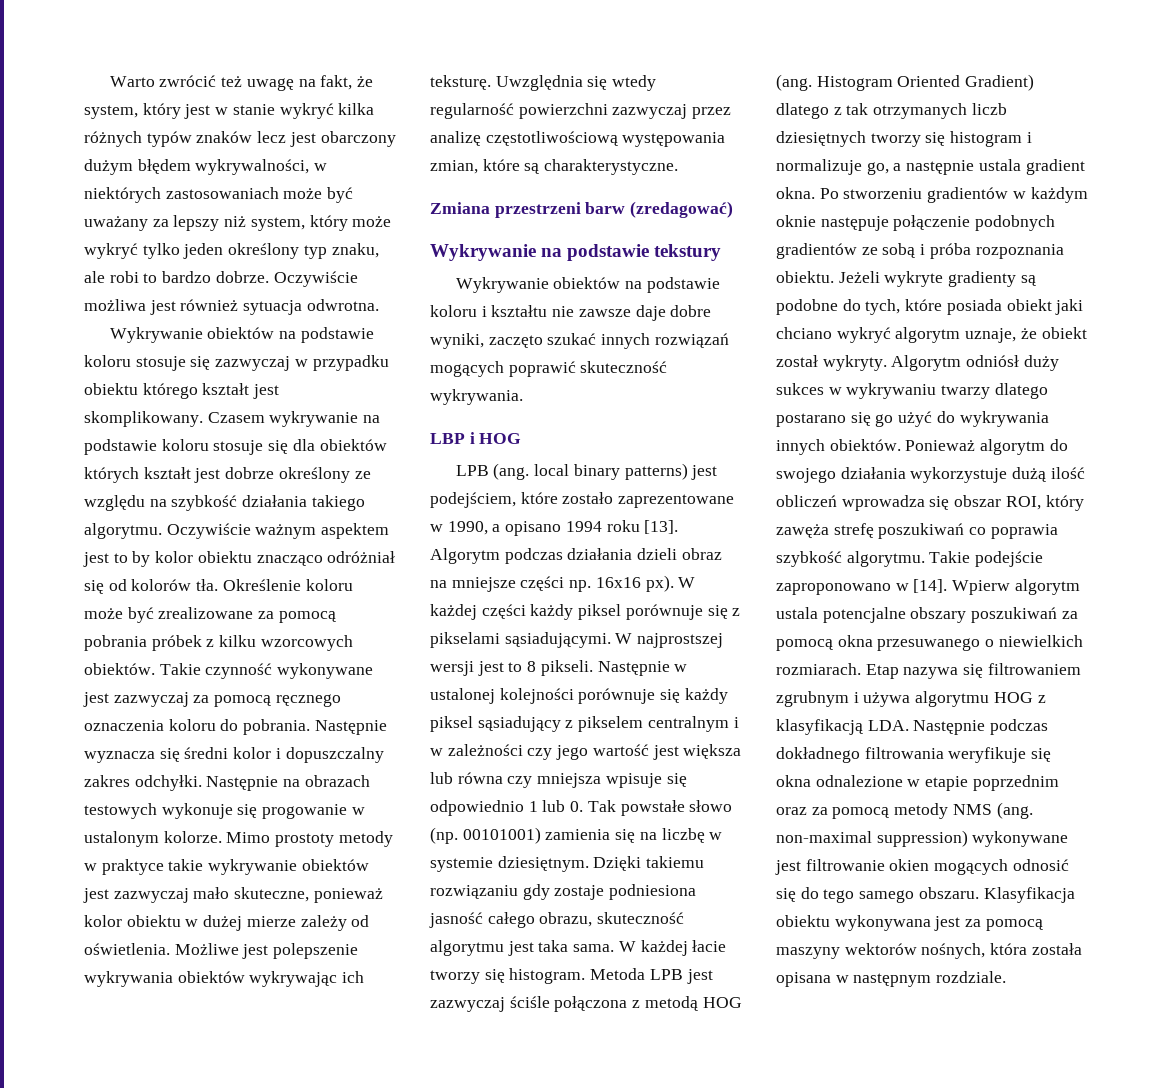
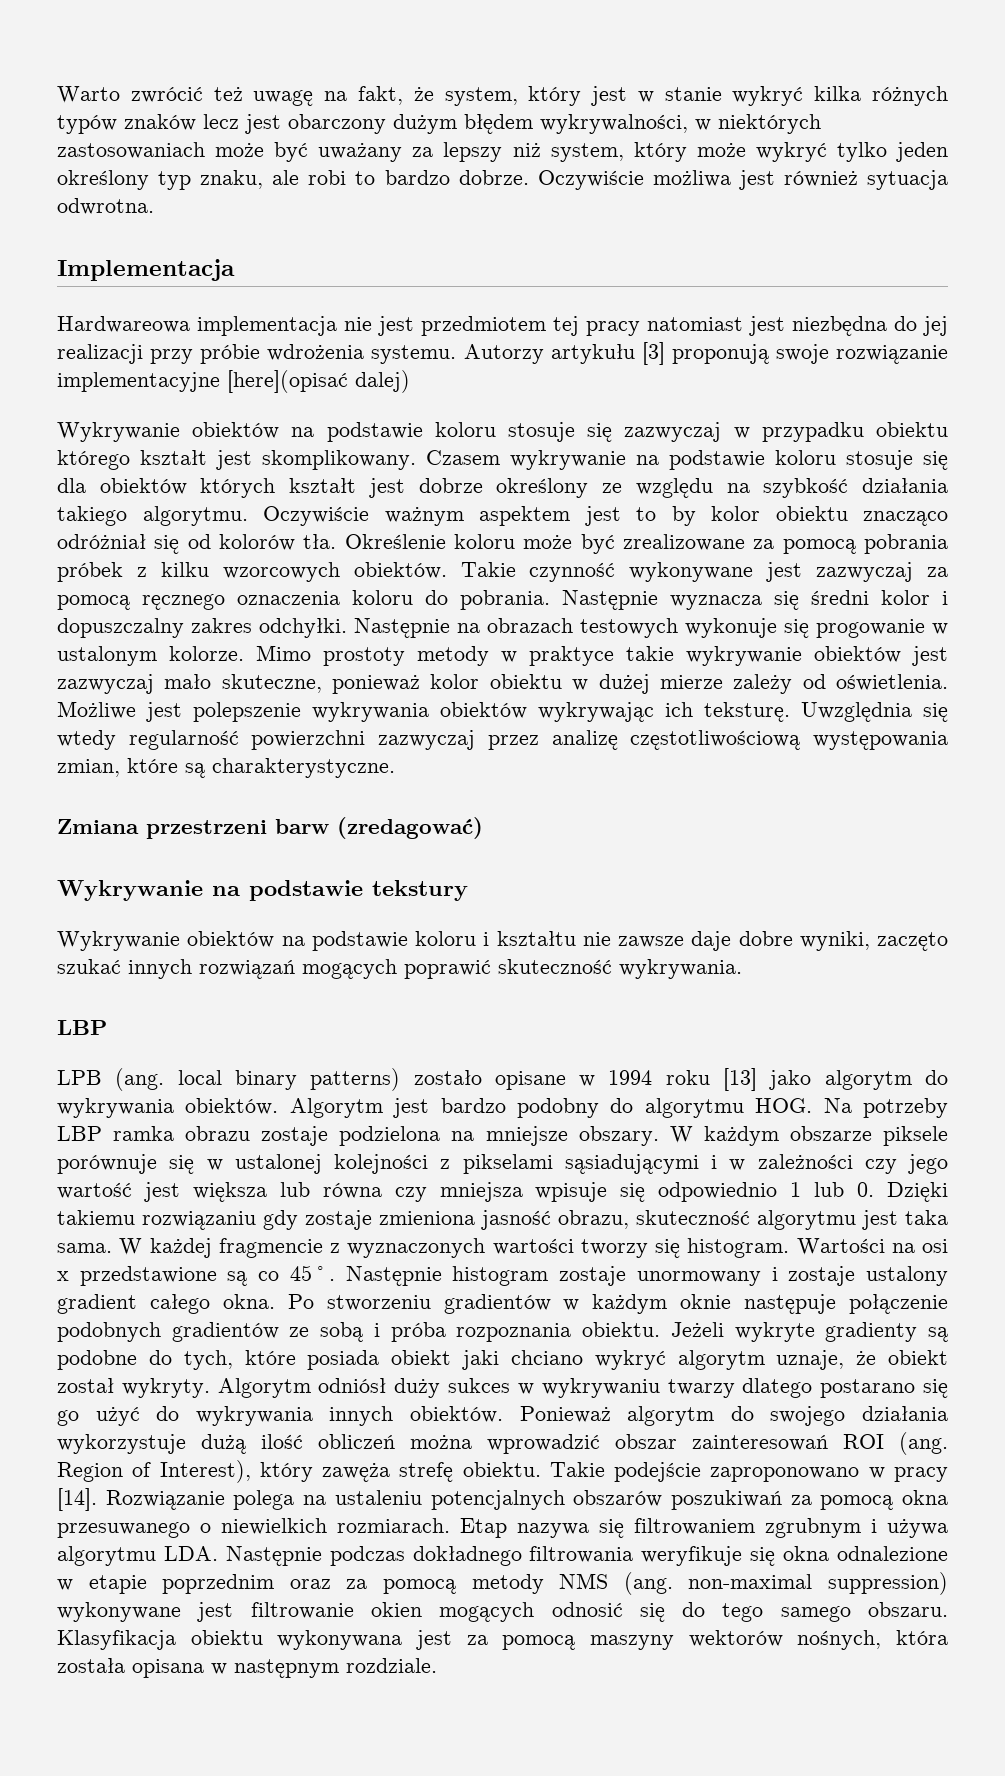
(379, 305) none -> [57,259,235,281] [57,316,948,336] [57,342,949,365] [57,370,410,393] // Implementacja // Hardwareowa implementacja nie jest przedmiotem tej pracy natomiast jest niezbędna do jej realizacji przy próbie wdrożenia systemu. Autorzy artykułu [3] proponują swoje rozwiązanie implementacyjne [here](opisać dalej)
[469,432,522,444] i HOG -> (107, 1027) none
[691,465,718,480] [430,492,735,508] [430,520,679,536] [430,548,722,564] [430,575,696,592] [430,604,741,620] [430,632,724,648] [430,660,688,676] [430,688,728,704] [430,716,729,732] jest podejściem, które zostało zaprezentowane w 1990, a opisano 1994 roku [13]. Algorytm podczas działania dzieli obraz na mniejsze części np. 16x16 px). W każdej części każdy piksel porównuje się z pikselami sąsiadującymi. W najprostszej wersji jest to 8 pikseli. Następnie w ustalonej kolejności porównuje się każdy piksel sąsiadujący z pikselem centralnym -> [413,1068,948,1091] [57,1098,948,1118] [57,1126,948,1146] [57,1154,699,1174] zostało opisane w 1994 roku [13] jako algorytm do wykrywania obiektów. Algorytm jest bardzo podobny do algorytmu HOG. Na potrzeby LBP ramka obrazu zostaje podzielona na mniejsze obszary. W każdym obszarze piksele porównuje się w ustalonej kolejności z pikselami sąsiadującymi
[587,800,733,816] [430,827,723,844] [430,856,589,872] Tak powstałe słowo (np. 00101001) zamienia się na liczbę w systemie dziesiętnym. -> (875, 1189) none
[609,884,697,900] [429,912,535,928] podniesiona jasność całego -> [379,1210,551,1230] zmieniona jasność
[692,940,727,952] [430,968,713,984] [430,996,742,1012] [776,74,1035,91] [776,103,1007,119] [776,131,1032,147] [776,159,1085,175] łacie tworzy się histogram. Metoda LPB jest zazwyczaj ściśle połączona z metodą HOG (ang. Histogram Oriented Gradient) dlatego z tak otrzymanych liczb dziesiętnych tworzy się histogram i normalizuje go, a następnie ustala gradient -> [218,1238,948,1258] [57,1265,949,1286] [57,1294,210,1314] fragmencie z wyznaczonych wartości tworzy się histogram. Wartości na osi x przedstawione są co 45˚. Następnie histogram zostaje unormowany i zostaje ustalony gradient całego
[841,495,1084,511] [776,523,1058,539] [776,551,1044,567] [776,579,1080,595] [776,607,967,623] wprowadza się obszar ROI, który zawęża strefę poszukiwań co poprawia szybkość algorytmu. Takie podejście zaproponowano w [14]. Wpierw algorytm ustala potencjalne obszary -> [410,1432,948,1455] [57,1460,948,1483] [57,1488,663,1511] można wprowadzić obszar zainteresowań ROI (ang. Region of Interest), który zawęża strefę obiektu. Takie podejście zaproponowano w pracy [14]. Rozwiązanie polega na ustaleniu potencjalnych obszarów
[993,692,1046,703] [776,719,863,735] HOG z klasyfikacją -> (156, 1556) none

